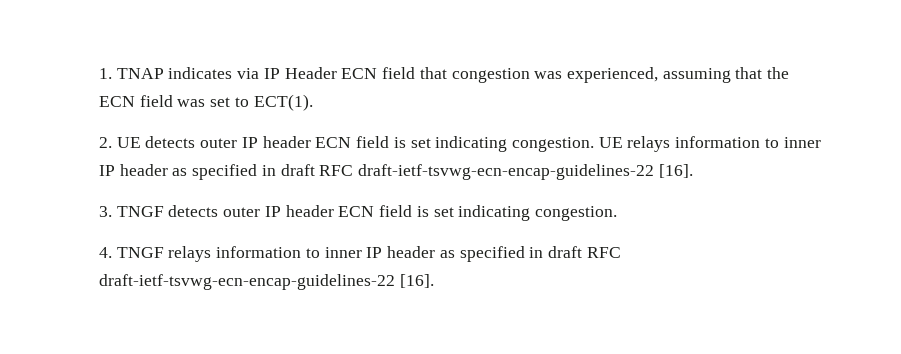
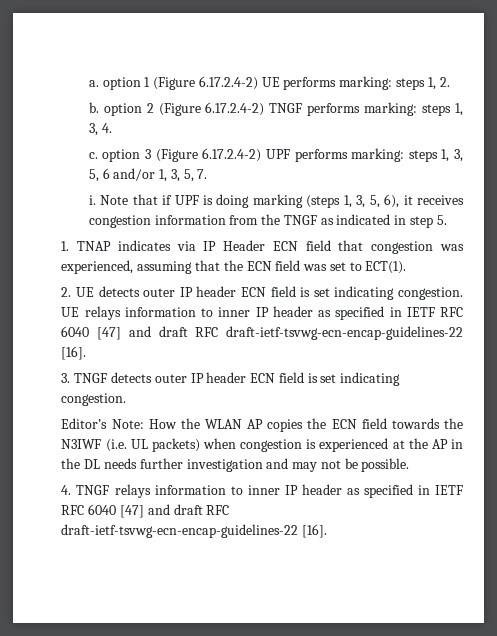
(98, 73) none -> [88,76,450,90] [88,102,464,116] [88,123,112,136] [88,148,464,162] [88,168,208,182] [88,194,465,208] [88,214,447,228] a. option 1 (Figure 6.17.2.4-2) UE performs marking: steps 1, 2. // b. option 2 (Figure 6.17.2.4-2) TNGF performs marking: steps 1, 3, 4. // c. option 3 (Figure 6.17.2.4-2) UPF performs marking: steps 1, 3, 5, 6 and/or 1, 3, 5, 7. // i. Note that if UPF is doing marking (steps 1, 3, 5, 6), it receives congestion information from the TNGF as indicated in step 5. //
(276, 170) none -> [406,307,464,317] [61,326,151,340] IETF RFC 6040 [47] and
(617, 213) none -> [61,418,463,432] [61,438,463,452] [61,458,410,472] // Editor’s Note: How the WLAN AP copies the ECN field towards the N3IWF (i.e. UL packets) when congestion is experienced at the AP in the DL needs further investigation and may not be possible.
(544, 252) none -> [435,485,464,495] [61,504,170,518] IETF RFC 6040 [47] and

